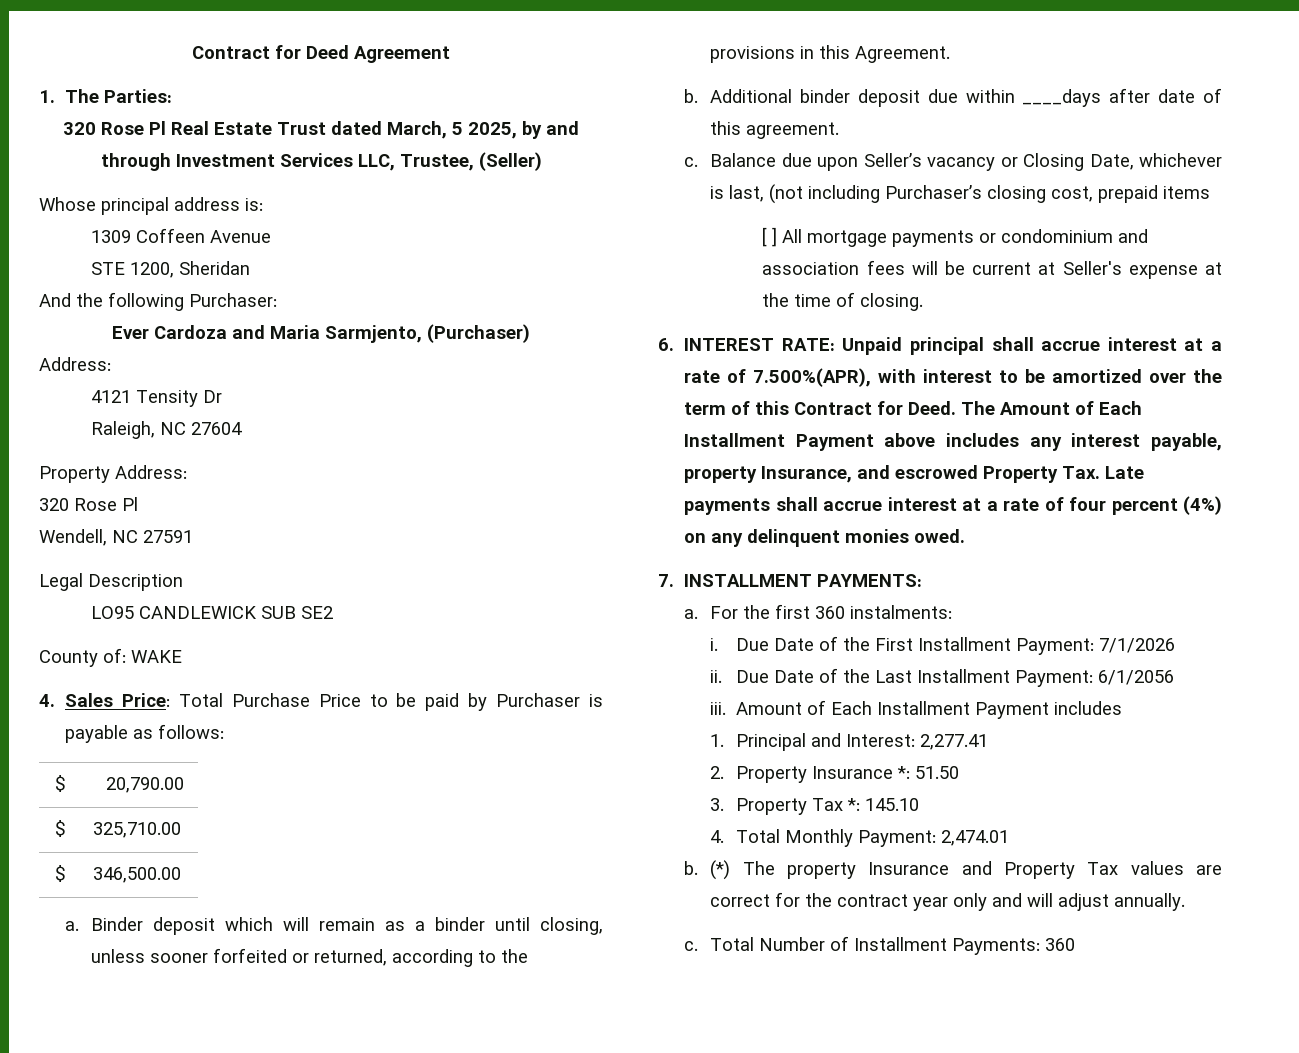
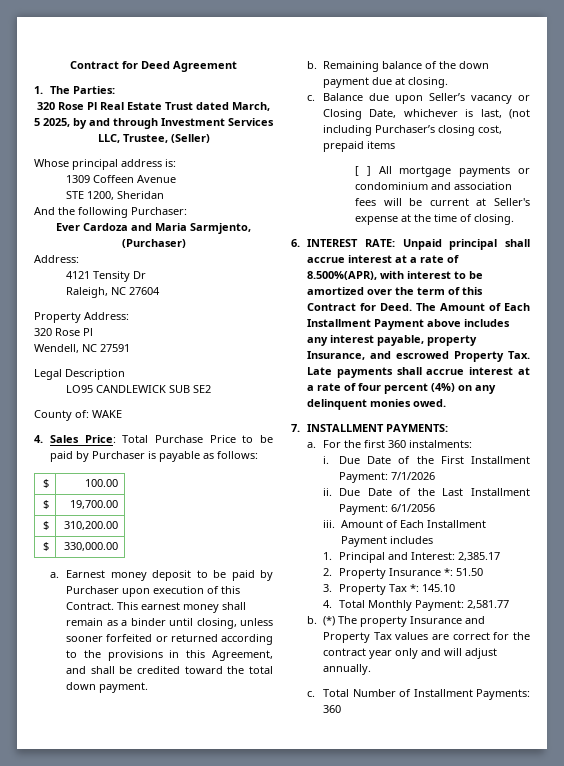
[105,777,184,793] [54,820,66,837] [93,822,182,838] [54,865,66,882] [93,867,182,883] [65,917,310,935] 20,790.00 // $ | 325,710.00 // $ | 346,500.00 // a. Binder deposit which will -> [84,479,118,487] [42,500,49,509] [69,500,118,509] [42,521,49,530] [63,521,118,530] [42,542,49,551] [63,542,118,551] [50,570,273,581] [66,586,241,597] [66,602,247,613] 100.00 // $ | 19,700.00 // $ | 310,200.00 // $ | 330,000.00 // a. Earnest money deposit to be paid by Purchaser upon execution of this Contract. This earnest money shall
[314,949,388,966] returned, -> [170,634,218,642] returned
[855,46,951,63] [684,88,1222,107] [710,121,840,139] Agreement. // b. Additional binder deposit due within ____days after date of this agreement. -> [212,650,273,661] [66,666,273,674] [66,682,149,693] [307,61,490,72] [323,77,449,88] Agreement, and shall be credited toward the total down payment. // b. Remaining balance of the down payment due at closing.
[753,368,872,387] 7.500%(APR), -> [307,271,378,280] 8.500%(APR),
[920,734,989,750] 2,277.41 -> [458,552,501,561] 2,385.17
[941,830,1010,846] 2,474.01 -> [467,600,510,609] 2,581.77

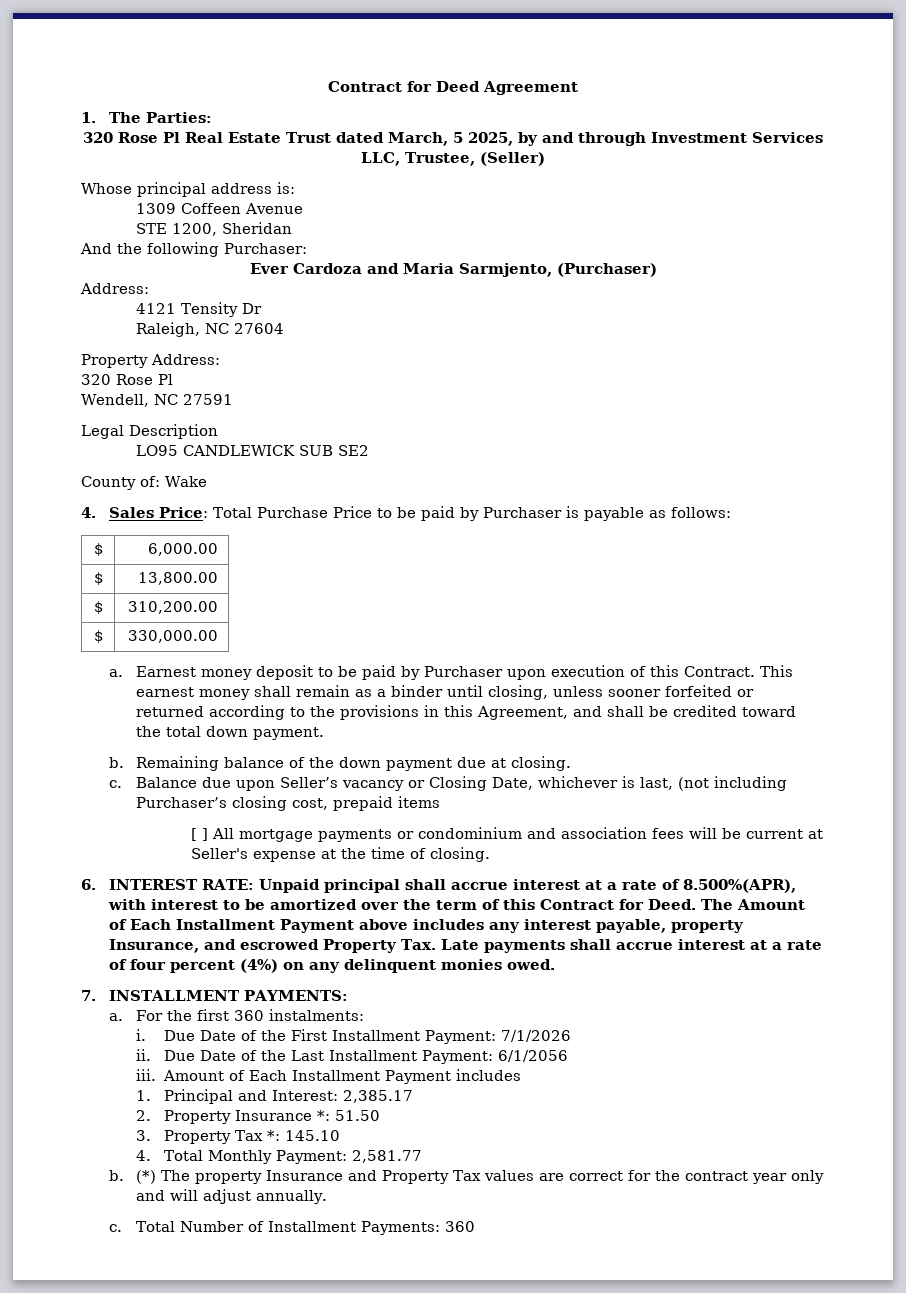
[92,410,122,418] WAKE -> [165,476,207,487] Wake
[84,479,118,487] [42,500,49,509] [69,500,118,509] 100.00 // $ | 19,700.00 -> [147,543,218,556] [93,572,104,585] [137,572,218,585] 6,000.00 // $ | 13,800.00

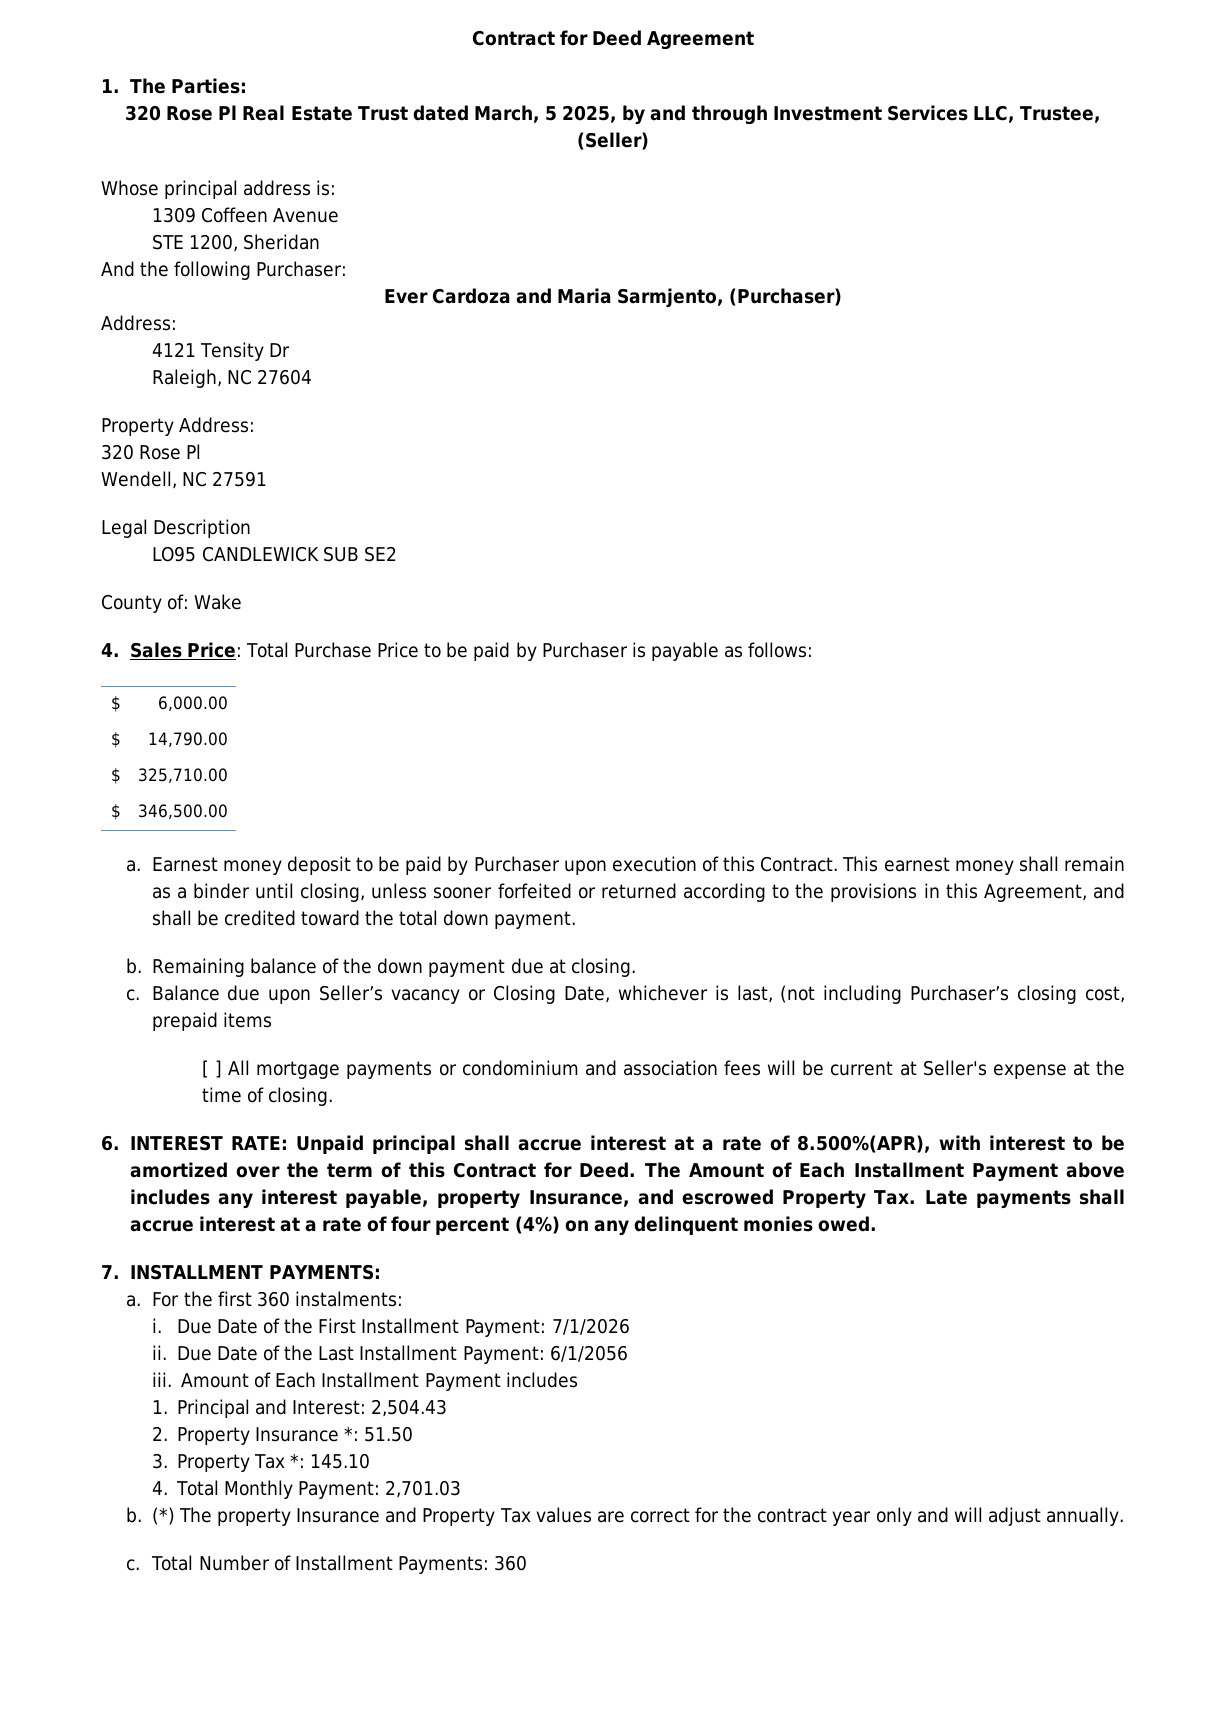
[137,572,218,585] [93,601,104,614] [127,601,218,614] [93,630,104,643] [127,630,218,643] 13,800.00 // $ | 310,200.00 // $ | 330,000.00 -> [147,732,228,747] [110,768,121,784] [137,768,228,783] [110,804,121,820] [137,804,228,819] 14,790.00 // $ | 325,710.00 // $ | 346,500.00
[342,1090,413,1103] 2,385.17 -> [371,1399,448,1417] 2,504.43
[351,1150,422,1163] 2,581.77 -> [385,1480,462,1498] 2,701.03

